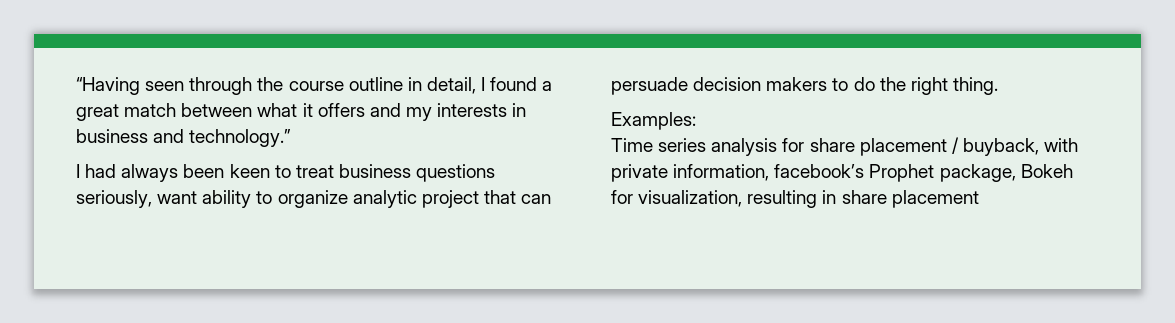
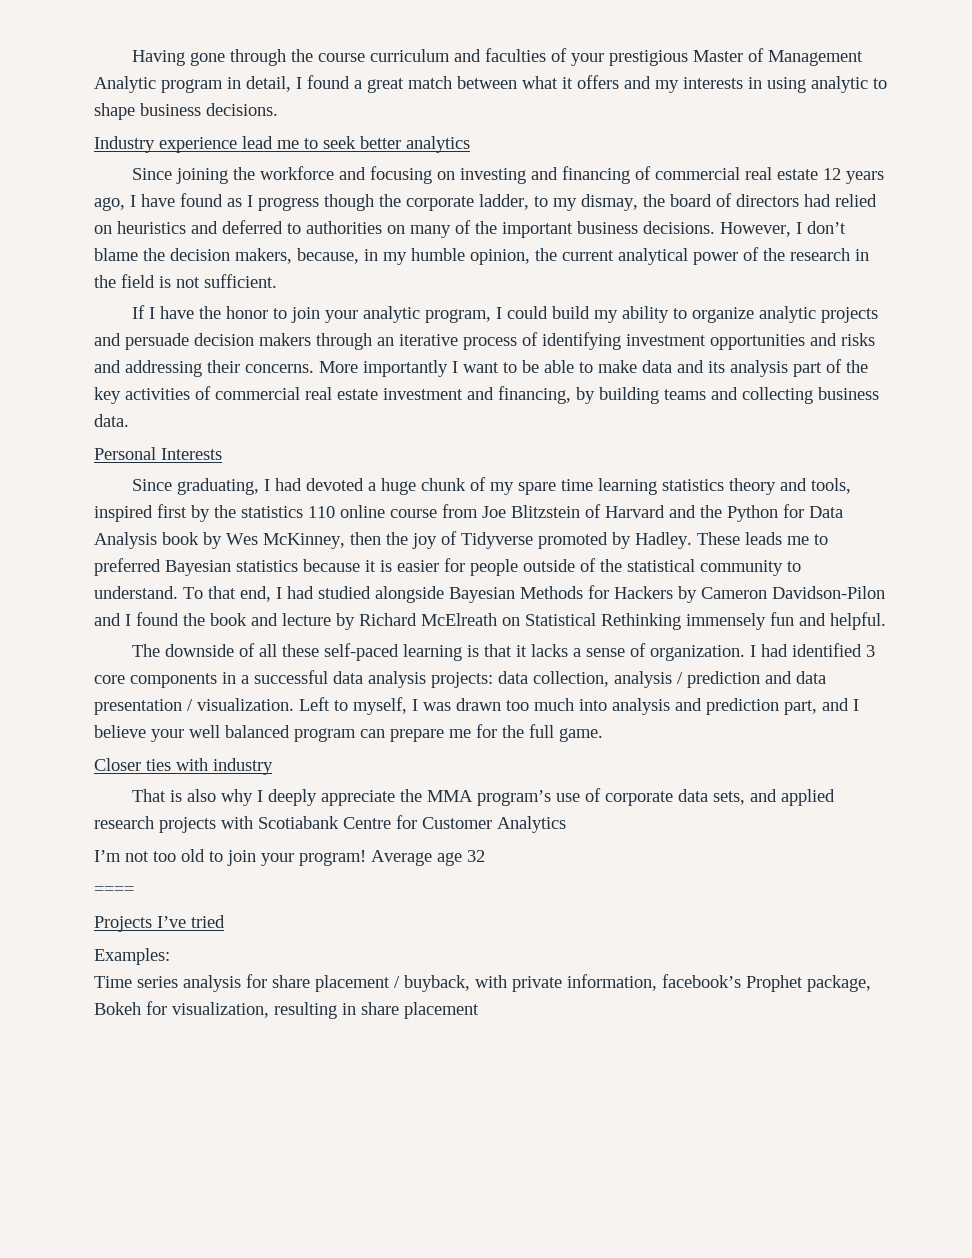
[76,77,185,95] “Having seen -> [131,50,225,66] Having gone
[348,77,403,91] outline -> [369,48,863,66] [94,76,223,93] curriculum and faculties of your prestigious Master of Management Analytic program
[76,129,292,147] [76,164,496,182] [76,190,552,208] [611,77,998,95] business and technology.” // I had always been keen to treat business questions seriously, want ability to organize analytic project that can persuade decision makers to do the right thing. -> [767,76,887,93] [94,103,278,120] [94,136,470,153] [131,166,884,184] [94,193,877,211] [94,220,846,238] [94,247,869,265] [94,274,277,288] [131,305,878,323] [94,332,875,350] [94,359,868,377] [94,386,879,404] [94,414,129,427] [94,447,222,460] [131,477,851,495] [94,504,843,522] [94,531,828,549] [94,558,801,576] [94,585,885,603] [94,612,886,630] [131,643,875,661] [94,670,826,688] [94,697,859,715] [94,724,603,742] [94,758,273,775] [131,788,835,806] [94,815,566,833] [94,849,485,866] [94,886,134,895] [94,915,225,932] using analytic to shape business decisions. // Industry experience lead me to seek better analytics // Since joining the workforce and focusing on investing and financing of commercial real estate 12 years ago, I have found as I progress though the corporate ladder, to my dismay, the board of directors had relied on heuristics and deferred to authorities on many of the important business decisions. However, I don’t blame the decision makers, because, in my humble opinion, the current analytical power of the research in the field is not sufficient. // If I have the honor to join your analytic program, I could build my ability to organize analytic projects and persuade decision makers through an iterative process of identifying investment opportunities and risks and addressing their concerns. More importantly I want to be able to make data and its analysis part of the key activities of commercial real estate investment and financing, by building teams and collecting business data. // Personal Interests // Since graduating, I had devoted a huge chunk of my spare time learning statistics theory and tools, inspired first by the statistics 110 online course from Joe Blitzstein of Harvard and the Python for Data Analysis book by Wes McKinney, then the joy of Tidyverse promoted by Hadley. These leads me to preferred Bayesian statistics because it is easier for people outside of the statistical community to understand. To that end, I had studied alongside Bayesian Methods for Hackers by Cameron Davidson-Pilon and I found the book and lecture by Richard McElreath on Statistical Rethinking immensely fun and helpful. // The downside of all these self-paced learning is that it lacks a sense of organization. I had identified 3 core components in a successful data analysis projects: data collection, analysis / prediction and data presentation / visualization. Left to myself, I was drawn too much into analysis and prediction part, and I believe your well balanced program can prepare me for the full game. // Closer ties with industry // That is also why I deeply appreciate the MMA program’s use of corporate data sets, and applied research projects with Scotiabank Centre for Customer Analytics // I’m not too old to join your program! Average age 32 // ==== // Projects I’ve tried

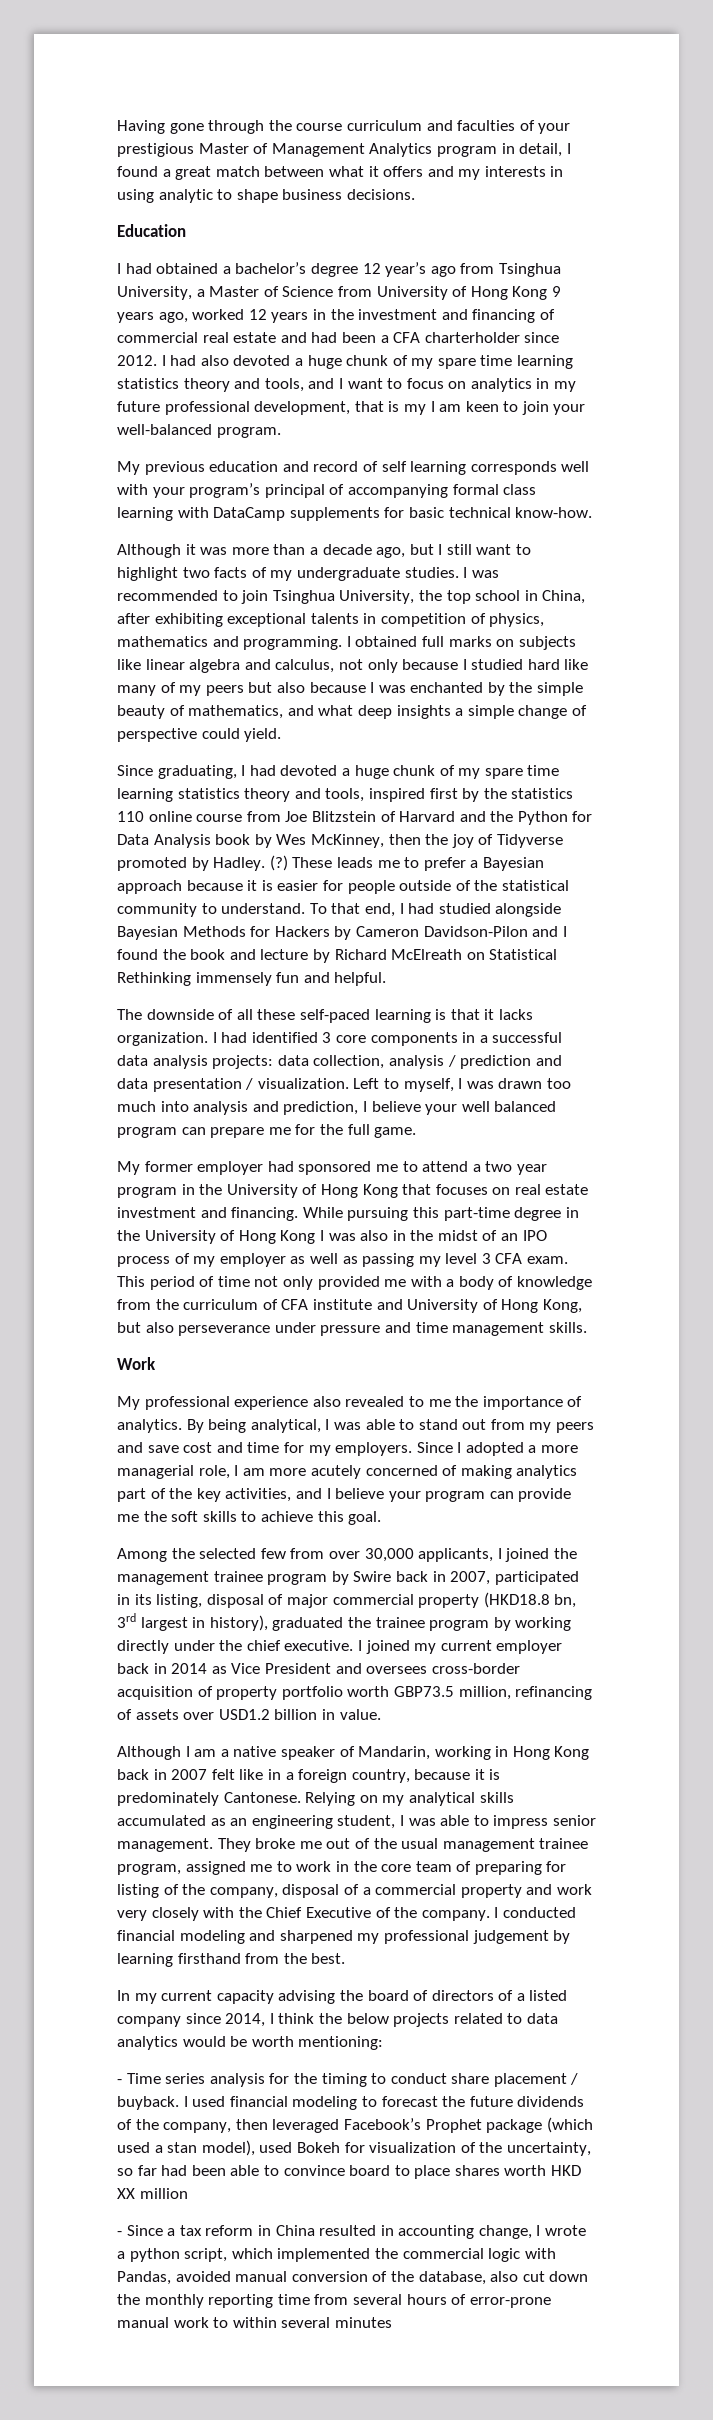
[94,76,156,93] Analytic -> [369,143,433,157] Analytics
[94,136,470,153] [131,166,526,184] Industry experience lead me to seek better analytics // Since joining the workforce and focusing on investing -> [117,224,186,237] [117,262,561,277] [117,286,561,300] [117,309,438,323] Education // I had obtained a bachelor’s degree 12 year’s ago from Tsinghua University, a Master of Science from University of Hong Kong 9 years ago, worked 12 years in the investment
[822,168,884,184] [94,193,877,211] [94,220,846,238] [94,247,869,265] [94,274,277,288] [131,305,878,323] [94,332,875,350] [94,359,868,377] [94,386,879,404] [94,414,129,427] [94,447,222,460] 12 years ago, I have found as I progress though the corporate ladder, to my dismay, the board of directors had relied on heuristics and deferred to authorities on many of the important business decisions. However, I don’t blame the decision makers, because, in my humble opinion, the current analytical power of the research in the field is not sufficient. // If I have the honor to join your analytic program, I could build my ability to organize analytic projects and persuade decision makers through an iterative process of identifying investment opportunities and risks and addressing their concerns. More importantly I want to be able to make data and its analysis part of the key activities of commercial real estate investment and financing, by building teams and collecting business data. // Personal Interests -> [280,332,560,343] [117,355,574,369] [117,378,577,392] [117,401,586,415] [117,424,281,438] [117,461,590,475] [117,483,537,498] [117,507,593,521] [117,544,532,558] [117,567,499,581] [117,590,586,604] [117,613,545,627] [117,636,576,650] [117,659,589,673] [117,682,584,696] [117,705,587,719] [117,728,282,742] and had been a CFA charterholder since 2012. I had also devoted a huge chunk of my spare time learning statistics theory and tools, and I want to focus on analytics in my future professional development, that is my I am keen to join your well-balanced program. // My previous education and record of self learning corresponds well with your program’s principal of accompanying formal class learning with DataCamp supplements for basic technical know-how. // Although it was more than a decade ago, but I still want to highlight two facts of my undergraduate studies. I was recommended to join Tsinghua University, the top school in China, after exhibiting exceptional talents in competition of physics, mathematics and programming. I obtained full marks on subjects like linear algebra and calculus, not only because I studied hard like many of my peers but also because I was enchanted by the simple beauty of mathematics, and what deep insights a simple change of perspective could yield.
(692, 540) none -> [269,855,288,871] (?)
[94,558,298,576] preferred Bayesian statistics -> [423,857,544,871] [117,880,182,894] prefer a Bayesian approach
[572,643,646,657] a sense of -> (533, 1014) none
[706,698,849,715] prediction part, and -> [283,1101,359,1115] prediction,
[94,758,273,775] [131,788,835,806] [94,815,566,833] [94,849,485,866] [94,886,134,895] [94,915,225,932] [94,948,170,965] [94,974,871,992] [94,1001,479,1019] Closer ties with industry // That is also why I deeply appreciate the MMA program’s use of corporate data sets, and applied research projects with Scotiabank Centre for Customer Analytics // I’m not too old to join your program! Average age 32 // ==== // Projects I’ve tried // Examples: // Time series analysis for share placement / buyback, with private information, facebook’s Prophet package, Bokeh for visualization, resulting in share placement -> [117,1161,547,1175] [117,1184,589,1198] [117,1207,579,1221] [117,1230,547,1244] [117,1253,569,1267] [117,1276,593,1290] [117,1299,582,1313] [117,1322,587,1336] [117,1357,156,1370] [117,1396,583,1410] [117,1419,595,1433] [117,1442,579,1456] [117,1465,578,1479] [117,1488,572,1502] [117,1511,382,1525] [117,1548,577,1562] [117,1571,579,1585] [117,1592,577,1608] [117,1613,572,1631] [117,1640,563,1654] [117,1663,520,1674] [117,1686,593,1700] [117,1709,381,1720] [117,1746,590,1760] [117,1769,501,1783] [117,1792,514,1806] [117,1815,596,1829] [117,1838,589,1852] [117,1861,567,1875] [117,1884,592,1898] [117,1907,576,1921] [117,1930,571,1944] [117,1953,346,1967] [117,1990,568,2004] [117,2013,558,2027] [117,2036,384,2050] [117,2073,579,2087] [117,2096,585,2110] [117,2117,593,2133] [117,2140,591,2156] [117,2165,582,2179] [117,2188,188,2199] [117,2225,587,2239] [117,2248,556,2262] [117,2271,589,2285] [117,2294,551,2308] [117,2317,392,2328] My former employer had sponsored me to attend a two year program in the University of Hong Kong that focuses on real estate investment and financing. While pursuing this part-time degree in the University of Hong Kong I was also in the midst of an IPO process of my employer as well as passing my level 3 CFA exam. This period of time not only provided me with a body of knowledge from the curriculum of CFA institute and University of Hong Kong, but also perseverance under pressure and time management skills. // Work // My professional experience also revealed to me the importance of analytics. By being analytical, I was able to stand out from my peers and save cost and time for my employers. Since I adopted a more managerial role, I am more acutely concerned of making analytics part of the key activities, and I believe your program can provide me the soft skills to achieve this goal. // Among the selected few from over 30,000 applicants, I joined the management trainee program by Swire back in 2007, participated in its listing, disposal of major commercial property (HKD18.8 bn, 3rd largest in history), graduated the trainee program by working directly under the chief executive. I joined my current employer back in 2014 as Vice President and oversees cross-border acquisition of property portfolio worth GBP73.5 million, refinancing of assets over USD1.2 billion in value. // Although I am a native speaker of Mandarin, working in Hong Kong back in 2007 felt like in a foreign country, because it is predominately Cantonese. Relying on my analytical skills accumulated as an engineering student, I was able to impress senior management. They broke me out of the usual management trainee program, assigned me to work in the core team of preparing for listing of the company, disposal of a commercial property and work very closely with the Chief Executive of the company. I conducted financial modeling and sharpened my professional judgement by learning firsthand from the best. // In my current capacity advising the board of directors of a listed company since 2014, I think the below projects related to data analytics would be worth mentioning: // - Time series analysis for the timing to conduct share placement / buyback. I used financial modeling to forecast the future dividends of the company, then leveraged Facebook’s Prophet package (which used a stan model), used Bokeh for visualization of the uncertainty, so far had been able to convince board to place shares worth HKD XX million // - Since a tax reform in China resulted in accounting change, I wrote a python script, which implemented the commercial logic with Pandas, avoided manual conversion of the database, also cut down the monthly reporting time from several hours of error-prone manual work to within several minutes

